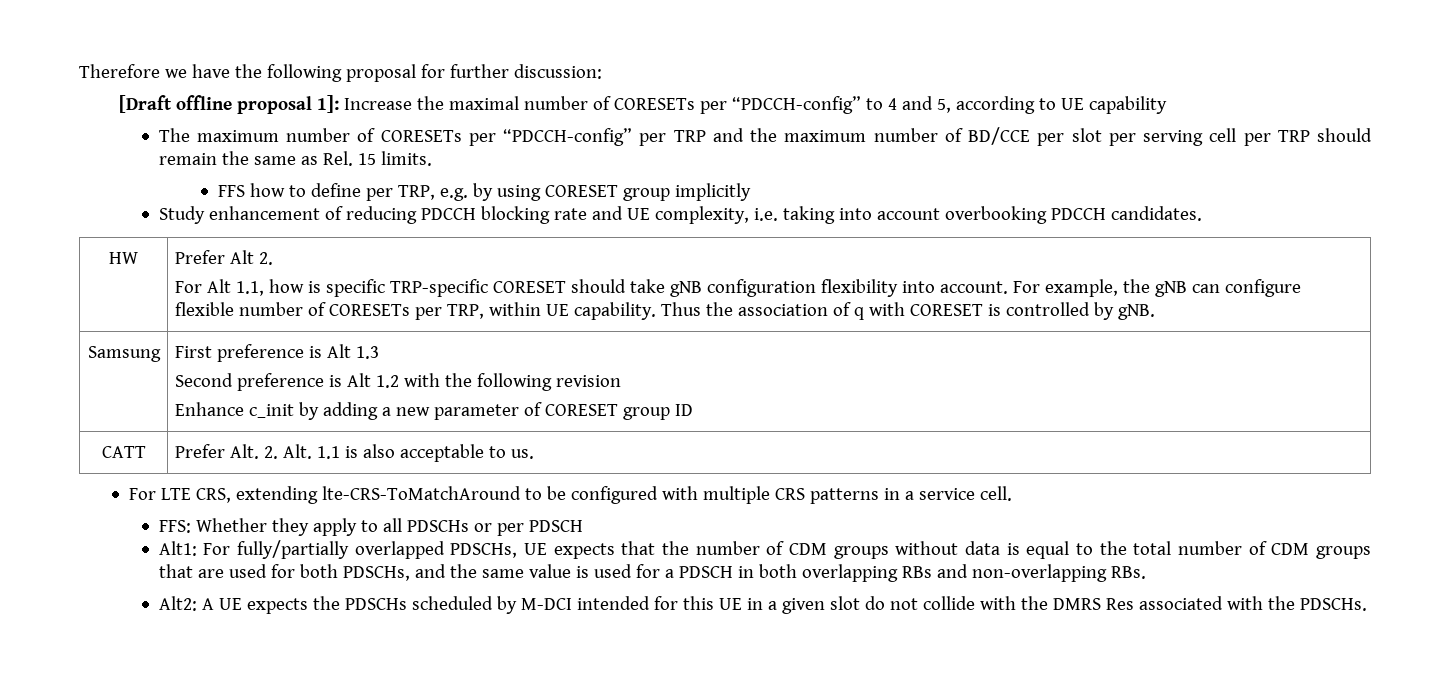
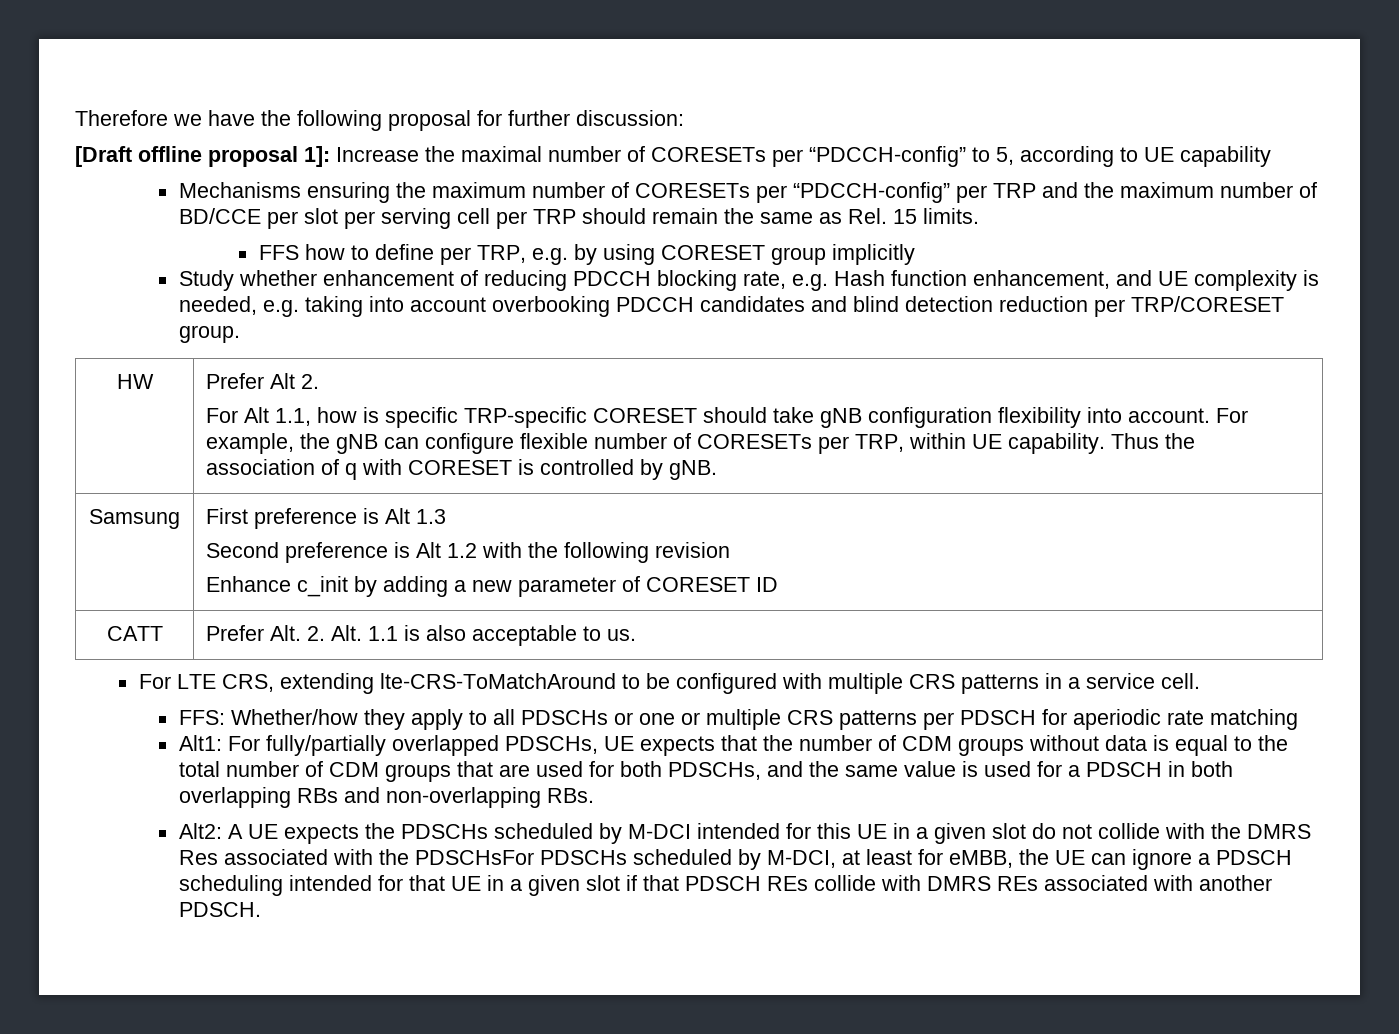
[888,96,933,110] 4 and -> (990, 154) none
[158,128,190,142] The -> [178,182,426,203] Mechanisms ensuring the
(205, 215) none -> [238,270,317,286] whether
[553,206,778,224] rate and UE complexity, i.e. -> [742,270,1319,291] [178,296,299,317] rate, e.g. Hash function enhancement, and UE complexity is needed, e.g.
[1110,206,1202,221] candidates. -> [699,296,1284,317] [178,325,240,343] candidates and blind detection reduction per TRP/CORESET group.
[622,407,670,420] group -> (751, 584) none
[195,518,267,532] Whether -> [230,709,358,725] Whether/how
[496,520,583,536] per PDSCH -> [638,709,1298,730] one or multiple CRS patterns per PDSCH for aperiodic rate matching
[1299,598,1367,611] PDSCHs. -> [414,849,1292,870] [178,875,1272,896] [178,902,261,917] PDSCHsFor PDSCHs scheduled by M-DCI, at least for eMBB, the UE can ignore a PDSCH scheduling intended for that UE in a given slot if that PDSCH REs collide with DMRS REs associated with another PDSCH.

